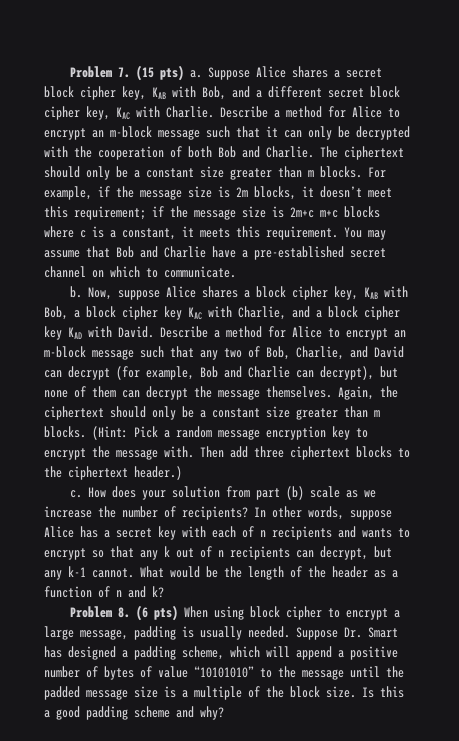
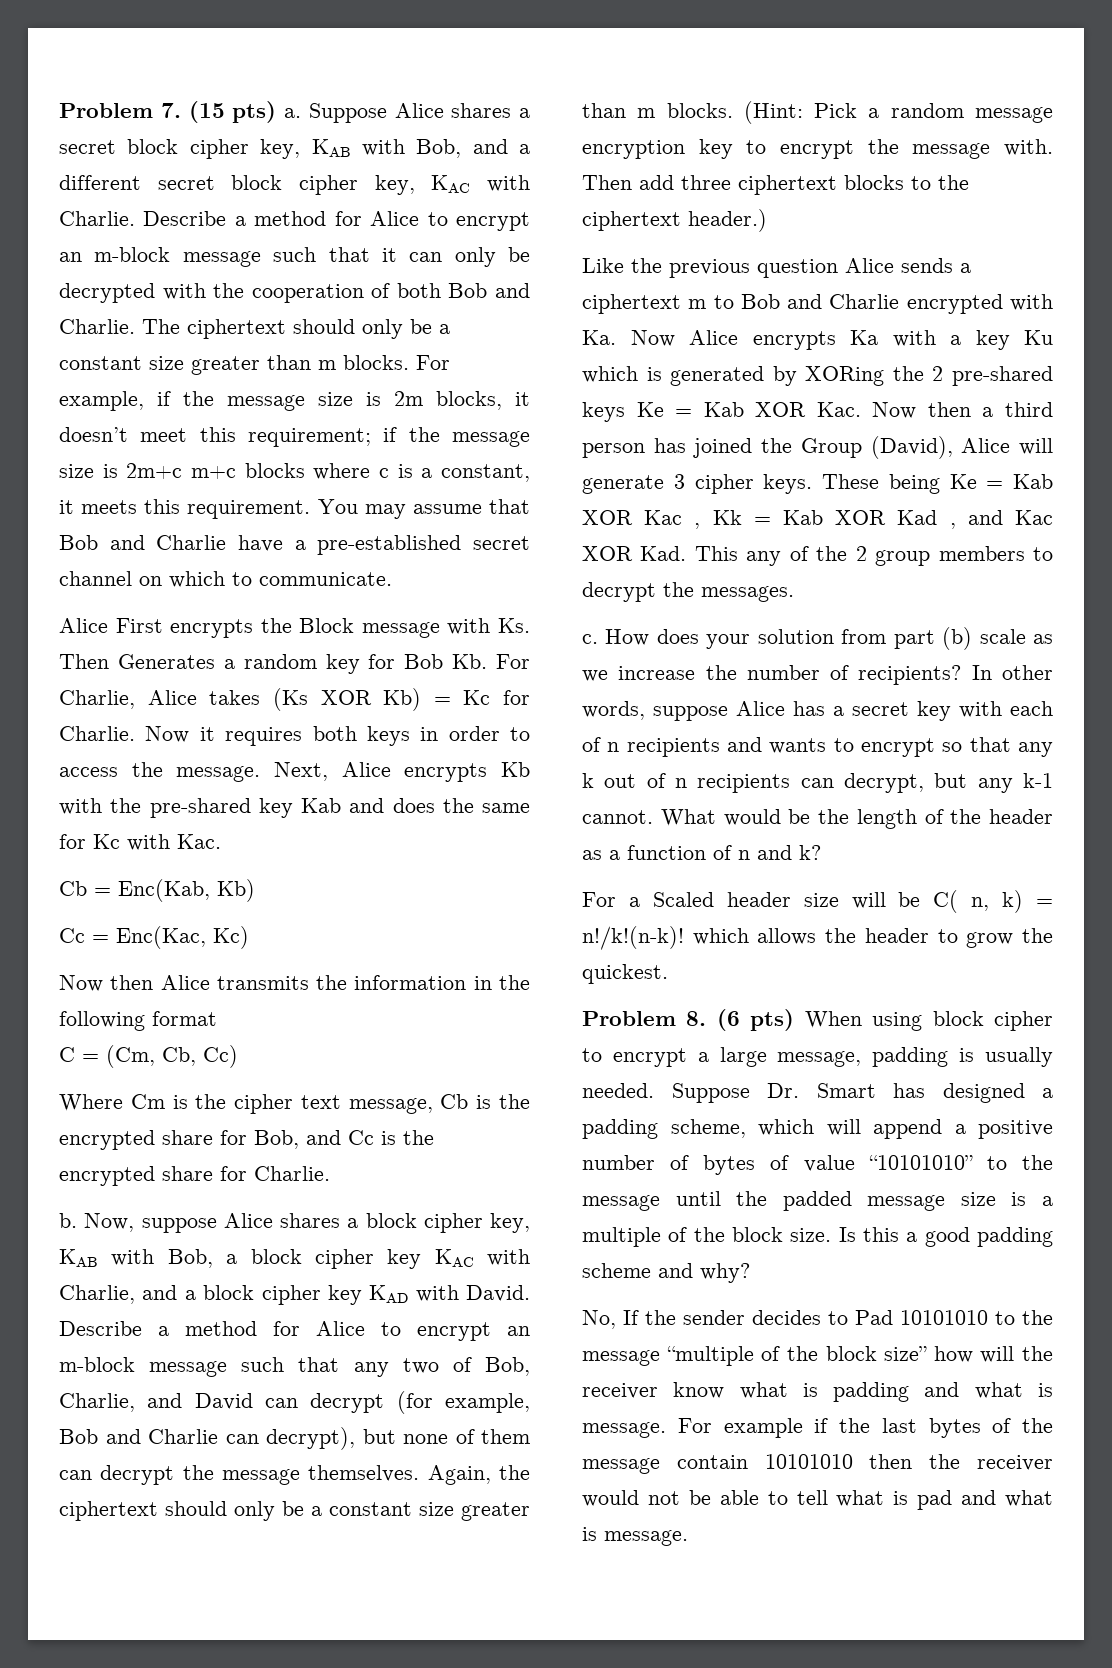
(236, 272) none -> [59,618,530,638] [59,654,530,674] [59,688,530,711] [59,726,530,746] [59,762,530,782] [59,798,530,818] [59,834,221,851] [59,879,255,902] [59,926,249,949] [59,975,530,992] [59,1011,217,1031] [59,1045,238,1068] [59,1094,530,1114] [59,1130,434,1150] [59,1166,330,1186] // Alice First encrypts the Block message with Ks. Then Generates a random key for Bob Kb. For Charlie, Alice takes (Ks XOR Kb) = Kc for Charlie. Now it requires both keys in order to access the message. Next, Alice encrypts Kb with the pre-shared key Kab and does the same for Kc with Kac. // Cb = Enc(Kab, Kb) // Cc = Enc(Kac, Kc) // Now then Alice transmits the information in the following format // C = (Cm, Cb, Cc) // Where Cm is the cipher text message, Cb is the encrypted share for Bob, and Cc is the encrypted share for Charlie.
(182, 473) none -> [582,258,971,278] [582,294,1053,314] [582,330,1053,350] [582,366,1053,386] [582,402,1053,422] [582,436,1053,459] [582,474,1053,494] [582,510,1053,529] [582,546,1053,566] [582,582,794,602] // Like the previous question Alice sends a ciphertext m to Bob and Charlie encrypted with Ka. Now Alice encrypts Ka with a key Ku which is generated by XORing the 2 pre-shared keys Ke = Kab XOR Kac. Now then a third person has joined the Group (David), Alice will generate 3 cipher keys. These being Ke = Kab XOR Kac , Kk = Kab XOR Kad , and Kac XOR Kad. This any of the 2 group members to decrypt the messages.
(164, 592) none -> [582,890,1053,913] [582,926,1053,950] [582,964,668,984] // For a Scaled header size will be C( n, k) = n!/k!(n-k)! which allows the header to grow the quickest.
(224, 713) none -> [582,1310,1053,1329] [582,1346,1053,1366] [582,1382,1053,1402] [582,1418,1053,1438] [582,1454,1053,1474] [582,1490,1053,1510] [582,1527,688,1546] // No, If the sender decides to Pad 10101010 to the message “multiple of the block size” how will the receiver know what is padding and what is message. For example if the last bytes of the message contain 10101010 then the receiver would not be able to tell what is pad and what is message.

